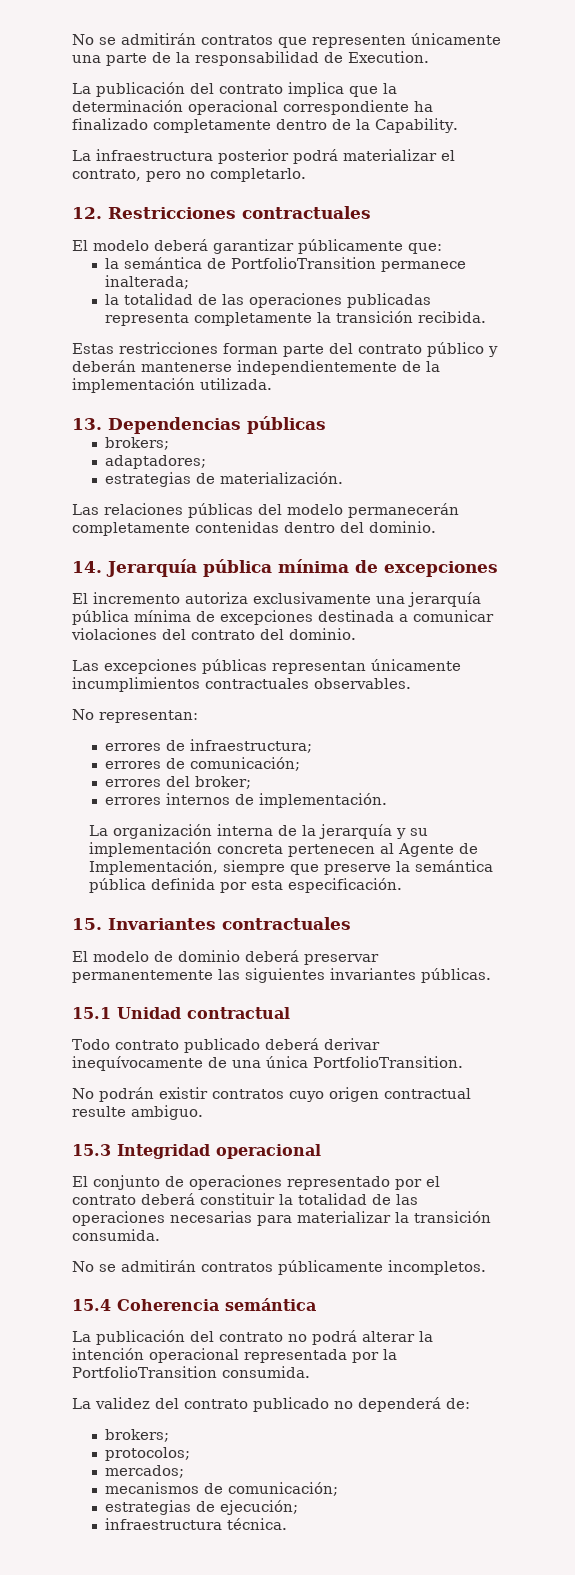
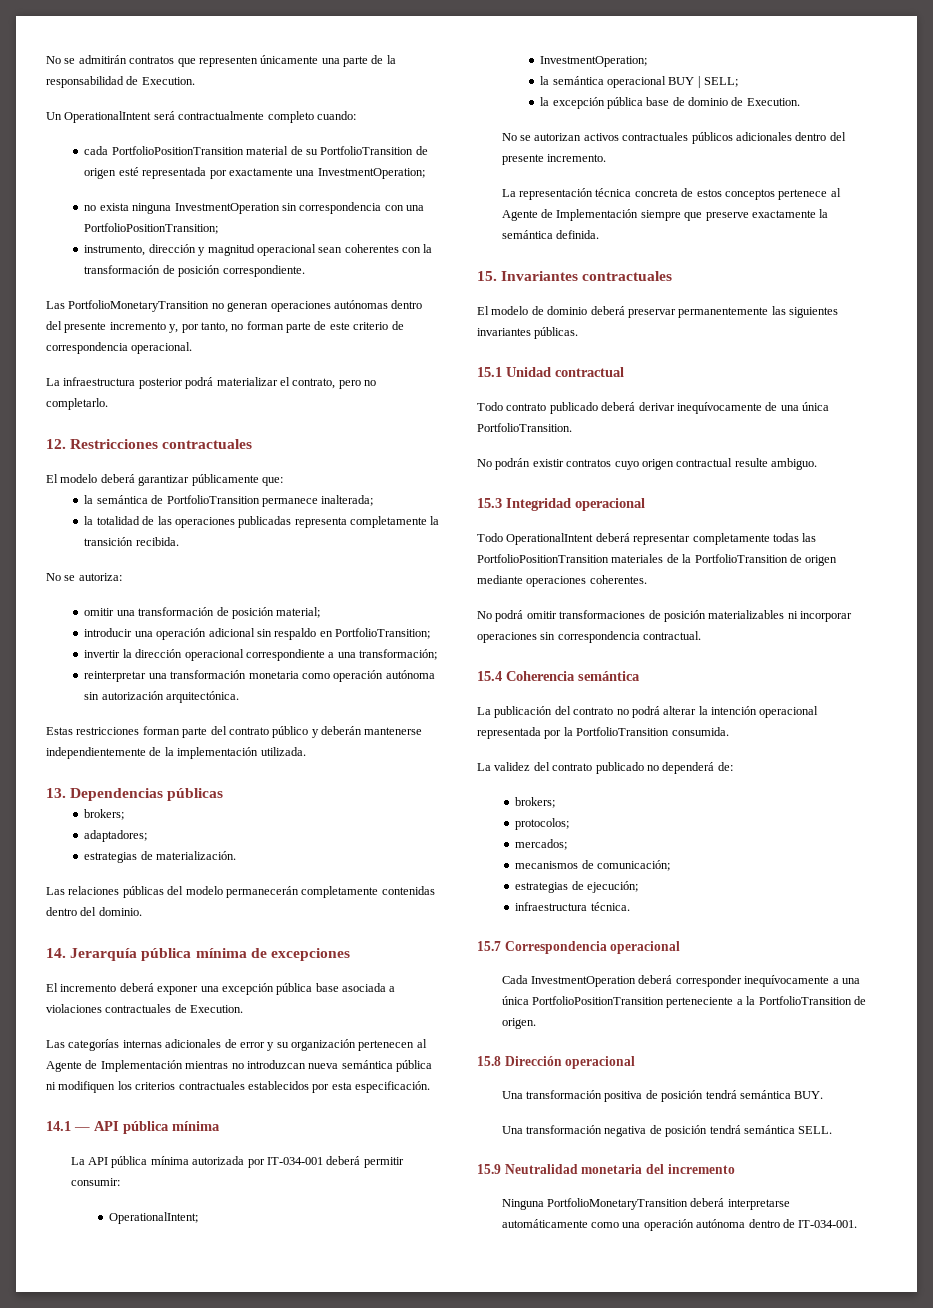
[72,82,397,97] [72,100,433,115] [72,118,458,133] La publicación del contrato implica que la determinación operacional correspondiente ha finalizado completamente dentro de la Capability. -> [46,111,356,123] [84,146,428,155] [84,167,425,179] [84,202,425,214] [84,223,219,234] [84,244,433,256] [84,265,305,277] [46,300,423,312] [46,321,404,333] [46,342,193,354] Un OperationalIntent será contractualmente completo cuando: // cada PortfolioPositionTransition material de su PortfolioTransition de origen esté representada por exactamente una InvestmentOperation; // no exista ninguna InvestmentOperation sin correspondencia con una PortfolioPositionTransition; // instrumento, dirección y magnitud operacional sean coherentes con la transformación de posición correspondiente. // Las PortfolioMonetaryTransition no generan operaciones autónomas dentro del presente incremento y, por tanto, no forman parte de este criterio de correspondencia operacional.
(486, 317) none -> [46,573,122,581] [84,607,321,619] [84,628,431,640] [84,649,438,661] [84,670,435,682] [84,691,240,703] // No se autoriza: // omitir una transformación de posición material; // introducir una operación adicional sin respaldo en PortfolioTransition; // invertir la dirección operacional correspondiente a una transformación; // reinterpretar una transformación monetaria como operación autónoma sin autorización arquitectónica.
[185,592,481,607] [72,610,494,625] [71,628,356,640] [72,659,461,674] [72,677,411,692] [72,709,198,723] [104,739,312,753] [104,757,300,771] [104,776,251,789] [104,793,387,808] [88,824,428,839] [88,842,478,857] [88,860,218,875] autoriza exclusivamente una jerarquía pública mínima de excepciones destinada a comunicar violaciones del contrato del dominio. // Las excepciones públicas representan únicamente incumplimientos contractuales observables. // No representan: // errores de infraestructura; // errores de comunicación; // errores del broker; // errores internos de implementación. // La organización interna de la jerarquía y su implementación concreta pertenecen al Agente de Implementación, -> [119,983,396,995] [46,1004,244,1013] [46,1039,427,1051] [46,1060,432,1072] [46,1081,430,1093] [46,1121,220,1134] [70,1156,404,1168] [70,1178,120,1186] [109,1212,199,1224] [540,56,648,67] [540,76,739,88] [540,97,800,109] [501,132,846,144] [501,154,607,165] [501,188,841,200] [501,209,639,221] deberá exponer una excepción pública base asociada a violaciones contractuales de Execution. // Las categorías internas adicionales de error y su organización pertenecen al Agente de Implementación mientras no introduzcan nueva semántica pública ni modifiquen los criterios contractuales establecidos por esta especificación. // 14.1 — API pública mínima // La API pública mínima autorizada por IT-034-001 deberá permitir consumir: // OperationalIntent; // InvestmentOperation; // la semántica operacional BUY | SELL; // la excepción pública base de dominio de Execution. // No se autorizan activos contractuales públicos adicionales dentro del presente incremento. // La representación técnica concreta de estos conceptos pertenece al Agente de Implementación
[395,860,493,872] [88,878,402,893] la semántica pública definida por esta especificación. -> [751,209,829,218] [501,230,600,239] exactamente la semántica definida.
[72,1175,440,1190] [72,1193,418,1205] [72,1211,491,1226] [72,1229,160,1241] [72,1260,486,1275] El conjunto de operaciones representado por el contrato deberá constituir la totalidad de las operaciones necesarias para materializar la transición consumida. // No se admitirán contratos públicamente incompletos. -> [477,533,817,545] [477,554,838,566] [477,575,647,587] [477,610,852,622] [477,631,702,643] Todo OperationalIntent deberá representar completamente todas las PortfolioPositionTransition materiales de la PortfolioTransition de origen mediante operaciones coherentes. // No podrá omitir transformaciones de posición materializables ni incorporar operaciones sin correspondencia contractual.
(287, 1524) none -> [477,941,681,954] [501,975,860,987] [501,996,866,1008] [501,1018,536,1029] [477,1056,636,1069] [501,1090,824,1102] [501,1125,833,1137] [477,1164,735,1174] [501,1198,790,1210] [501,1219,858,1231] // 15.7 Correspondencia operacional // Cada InvestmentOperation deberá corresponder inequívocamente a una única PortfolioPositionTransition perteneciente a la PortfolioTransition de origen. // 15.8 Dirección operacional // Una transformación positiva de posición tendrá semántica BUY. // Una transformación negativa de posición tendrá semántica SELL. // 15.9 Neutralidad monetaria del incremento // Ninguna PortfolioMonetaryTransition deberá interpretarse automáticamente como una operación autónoma dentro de IT-034-001.

